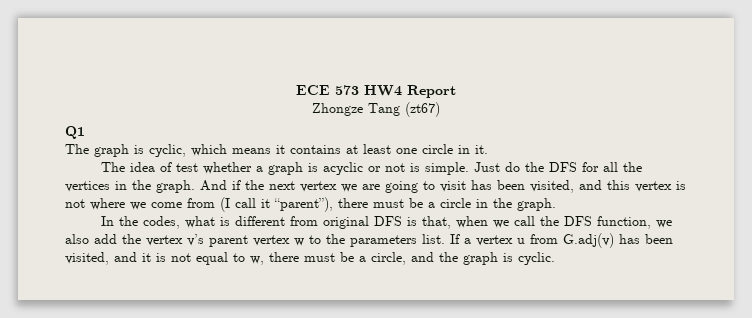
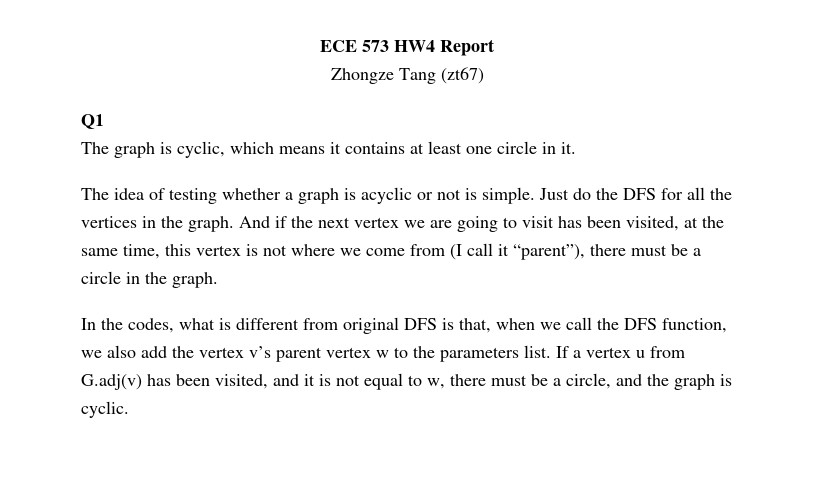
[175,163,198,172] test -> [169,188,217,204] testing
[579,180,602,190] and -> [684,216,724,228] [81,244,160,259] at the same time,

